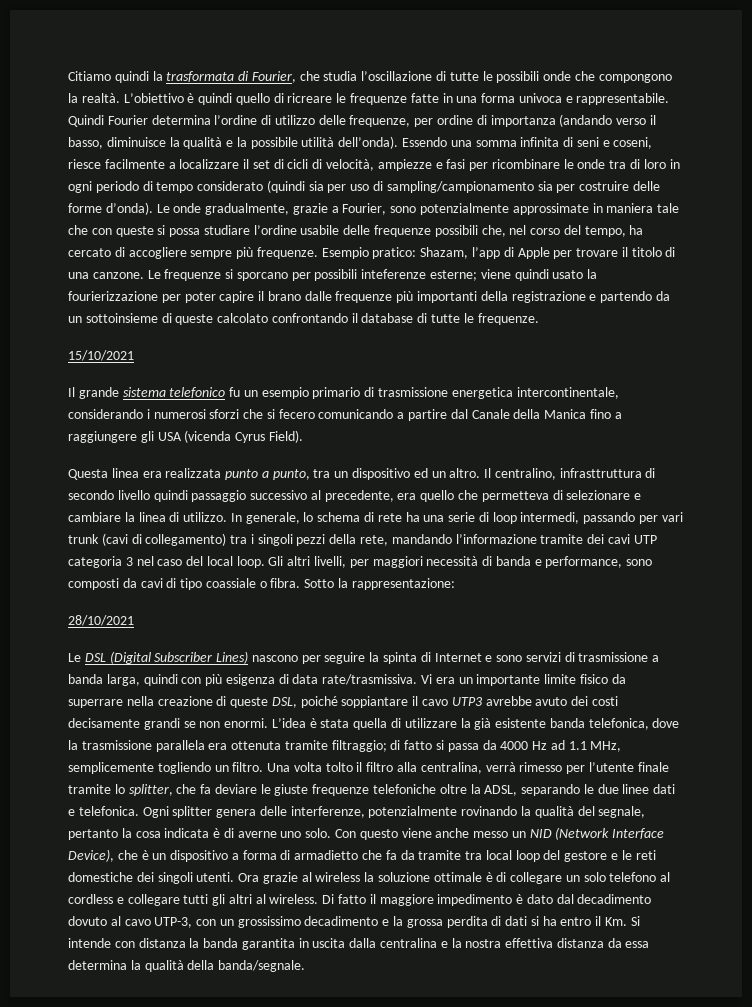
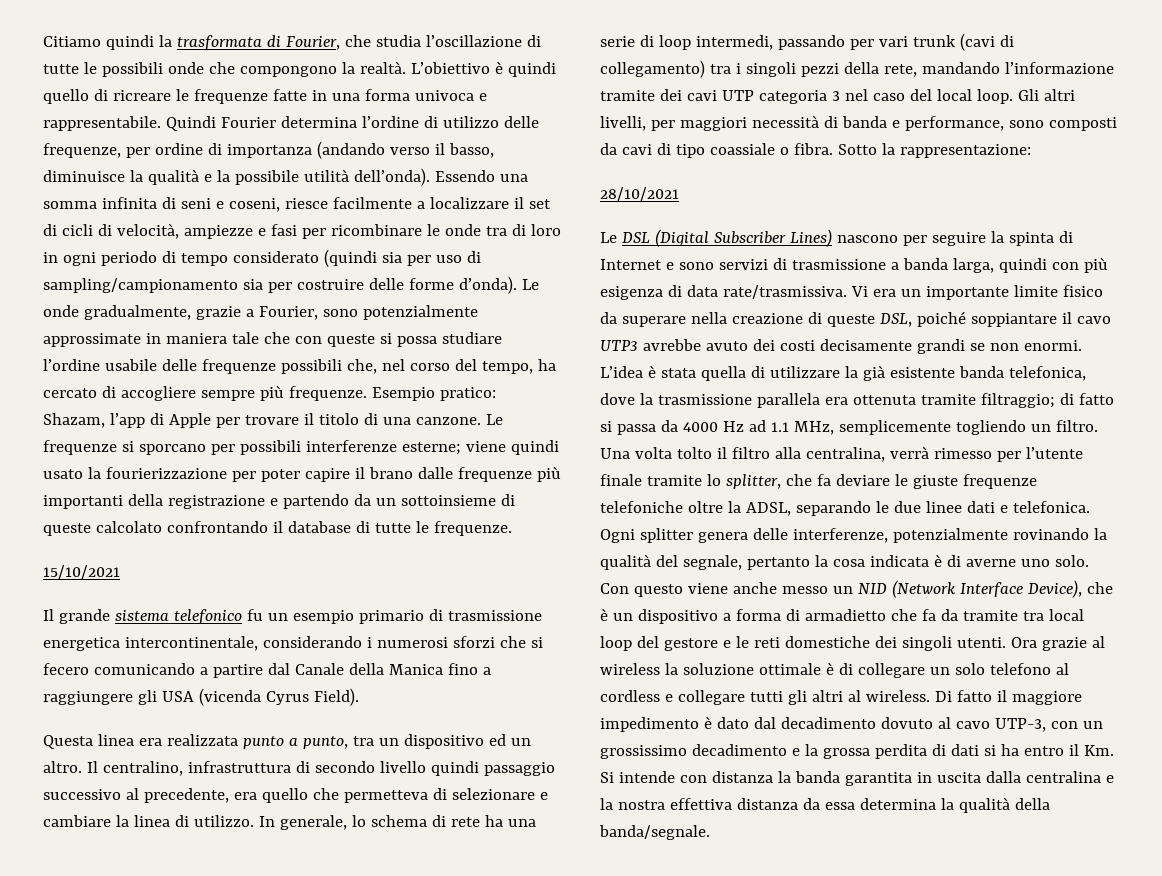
[361,269,427,279] inteferenze -> [305,440,397,452] interferenze
[559,468,642,478] infrasttruttura -> [187,761,291,773] infrastruttura
[68,699,123,708] superrare -> [621,316,686,327] superare

